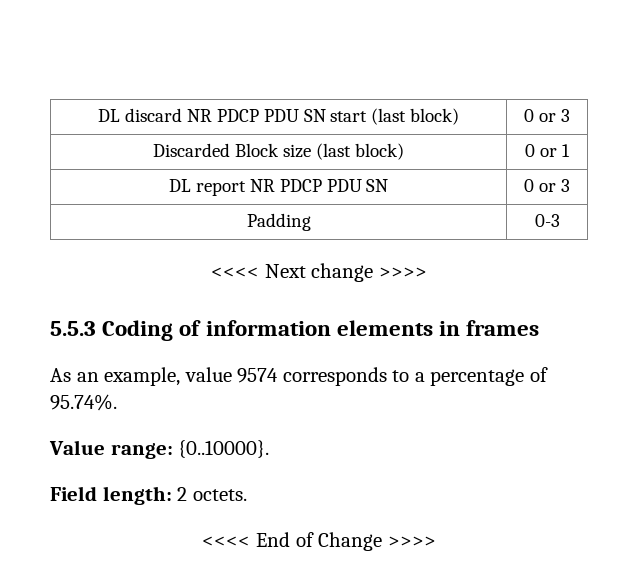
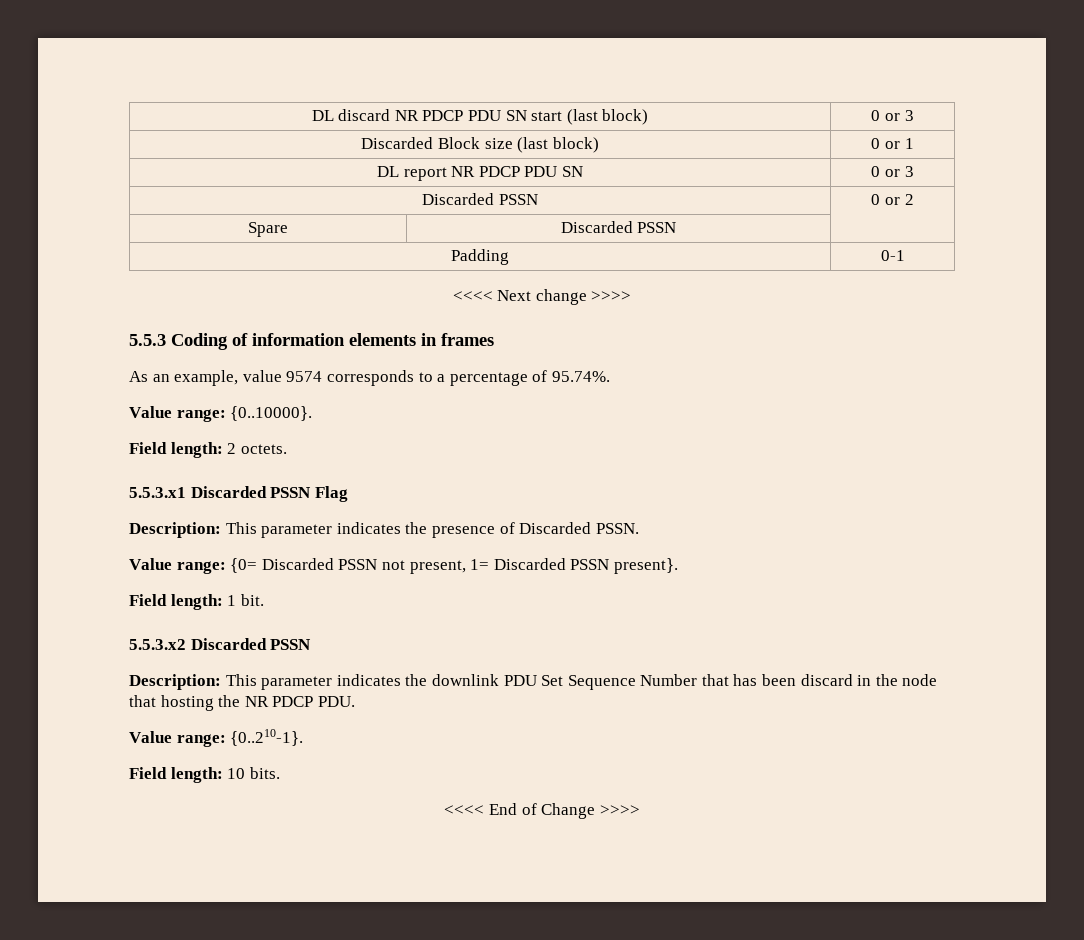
(570, 185) none -> [422,193,538,205] [871,194,914,205] [248,222,288,237] [560,221,677,233] // Discarded PSSN | 0 or 2 // Spare | Discarded PSSN |
[534,214,560,227] 0-3 -> [880,250,905,261] 0-1
(247, 495) none -> [129,486,348,502] [129,522,639,538] [129,558,678,574] [129,594,264,610] [129,638,312,650] [129,674,938,690] [129,695,355,711] [129,729,304,747] [129,767,280,783] // 5.5.3.x1 Discarded PSSN Flag // Description: This parameter indicates the presence of Discarded PSSN. // Value range: {0= Discarded PSSN not present, 1= Discarded PSSN present}. // Field length: 1 bit. // 5.5.3.x2 Discarded PSSN // Description: This parameter indicates the downlink PDU Set Sequence Number that has been discard in the node that hosting the NR PDCP PDU. // Value range: {0..210-1}. // Field length: 10 bits.

